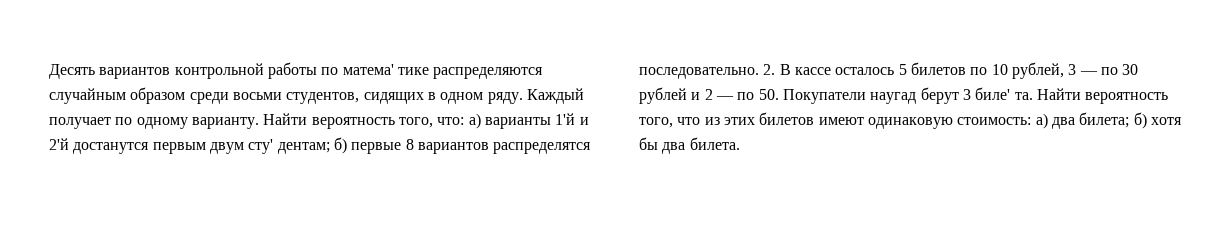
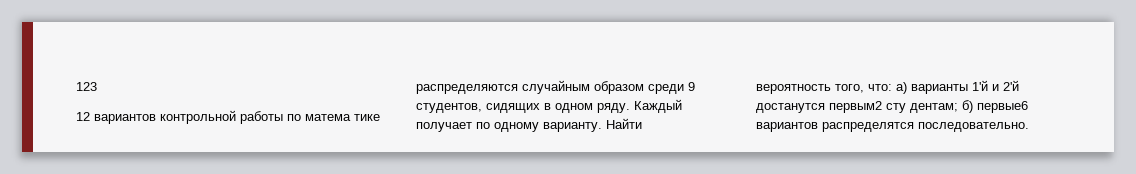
[49,64,95,79] Десять -> [76,82,97,91] [76,112,90,121] 123 // 12
[342,64,394,75] матема' -> [305,114,351,121] матема
[232,92,282,100] восьми -> [688,82,695,91] 9
[152,137,592,154] [639,62,1139,79] [639,87,1169,104] [639,112,1182,129] [639,137,740,154] первым двум сту' дентам; б) первые 8 вариантов распределятся последовательно. 2. В кассе осталось 5 билетов по 10 рублей, 3 — по 30 рублей и 2 — по 50. Покупатели наугад берут 3 биле' та. Найти вероятность того, что из этих билетов имеют одинаковую стоимость: а) два билета; б) хотя бы два билета. -> [829,100,1028,113] [756,122,1029,132] первым2 сту дентам; б) первые6 вариантов распределятся последовательно.

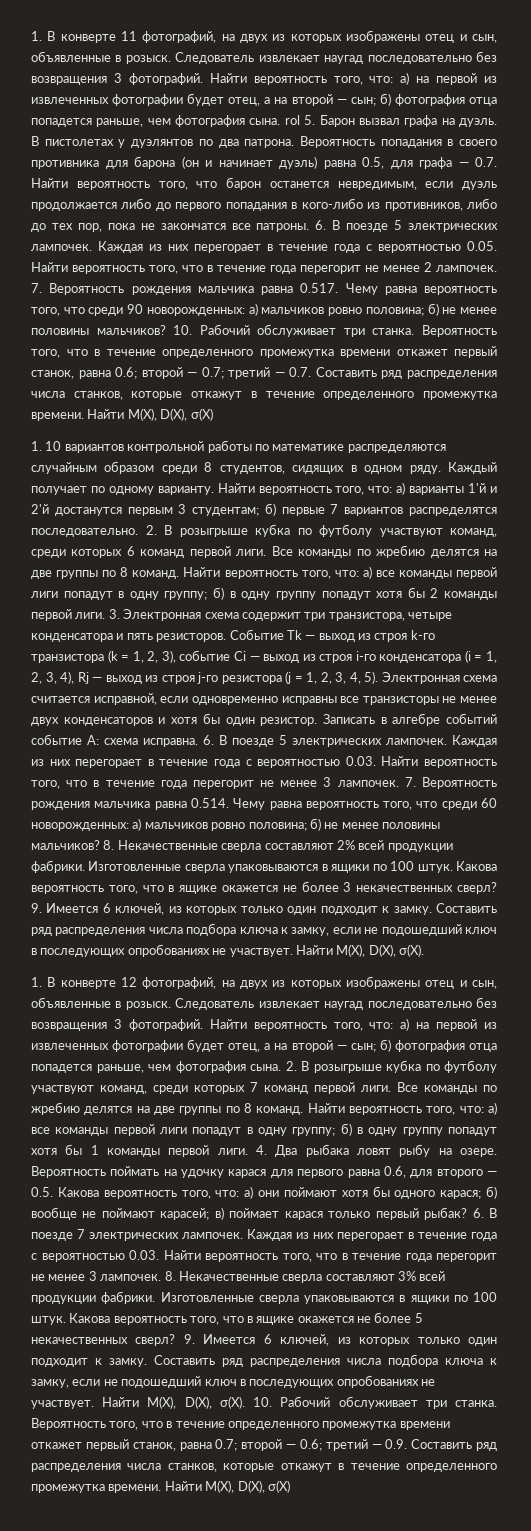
[76,82,97,91] [76,112,90,121] 123 // 12 -> [31,30,497,43] [31,51,497,64] [31,72,497,85] [31,93,497,106] [31,115,498,127] [31,136,497,148] [31,156,497,169] [31,177,497,190] [31,198,498,211] [31,220,499,232] [31,241,497,253] [31,262,497,274] [31,283,497,295] [31,303,498,316] [31,324,497,337] [31,346,497,358] [31,367,497,379] [31,391,498,400] [31,408,213,421] [31,441,62,451] 1. В конверте 11 фотографий, на двух из которых изображены отец и сын, объявленные в розыск. Следователь извлекает наугад последовательно без возвращения 3 фотографий. Найти вероятность того, что: а) на первой из извлеченных фотографии будет отец, а на второй — сын; б) фотография отца попадется раньше, чем фотография сына. rol 5. Барон вызвал графа на дуэль. В пистолетах у дуэлянтов по два патрона. Вероятность попадания в своего противника для барона (он и начинает дуэль) равна 0.5, для графа — 0.7. Найти вероятность того, что барон останется невредимым, если дуэль продолжается либо до первого попадания в кого-либо из противников, либо до тех пор, пока не закончатся все патроны. 6. В поезде 5 электрических лампочек. Каждая из них перегорает в течение года с вероятностью 0.05. Найти вероятность того, что в течение года перегорит не менее 2 лампочек. 7. Вероятность рождения мальчика равна 0.517. Чему равна вероятность того, что среди 90 новорожденных: а) мальчиков ровно половина; б) не менее половины мальчиков? 10. Рабочий обслуживает три станка. Вероятность того, что в течение определенного промежутка времени откажет первый станок, равна 0.6; второй — 0.7; третий — 0.7. Составить ряд распределения числа станков, которые откажут в течение определенного промежутка времени. Найти М(Х), D(X), σ(X) // 1. 10
[305,114,380,121] матема тике -> [272,444,345,451] математике
[688,82,695,91] 9 -> [204,462,213,472] 8
[829,100,1028,113] [756,122,1029,132] первым2 сту дентам; б) первые6 вариантов распределятся последовательно. -> [127,503,497,516] [31,524,497,537] [31,545,497,558] [31,566,497,579] [31,587,498,600] [31,609,452,621] [31,629,435,642] [31,650,497,663] [31,671,497,684] [31,693,497,705] [31,713,497,726] [31,734,497,747] [31,756,498,768] [31,777,497,789] [31,798,498,810] [31,818,440,831] [31,840,453,852] [31,860,498,873] [31,881,498,894] [31,903,497,915] [31,923,497,936] [31,944,424,957] [31,976,497,989] [31,997,497,1010] [31,1018,497,1031] [31,1039,497,1052] [31,1060,497,1073] [31,1082,497,1094] [31,1102,497,1115] [31,1123,497,1136] [31,1144,497,1157] [31,1166,498,1178] [31,1186,497,1199] [31,1207,497,1220] [31,1229,497,1241] [31,1250,497,1262] [31,1271,446,1283] [31,1291,497,1304] [31,1312,423,1325] [31,1334,498,1346] [31,1354,497,1367] [31,1375,435,1388] [31,1396,498,1409] [31,1418,450,1430] [31,1439,497,1451] [31,1463,497,1472] [31,1480,290,1493] первым 3 студентам; б) первые 7 вариантов распределятся последовательно. 2. В розыгрыше кубка по футболу участвуют команд, среди которых 6 команд первой лиги. Все команды по жребию делятся на две группы по 8 команд. Найти вероятность того, что: а) все команды первой лиги попадут в одну группу; б) в одну группу попадут хотя бы 2 команды первой лиги. 3. Электронная схема содержит три транзистора, четыре конденсатора и пять резисторов. Событие Tk — выход из строя k-го транзистора (k = 1, 2, 3), событие Сi — выход из строя i-го конденсатора (i = 1, 2, 3, 4), Rj — выход из строя j-го резистора (j = 1, 2, 3, 4, 5). Электронная схема считается исправной, если одновременно исправны все транзисторы не менее двух конденсаторов и хотя бы один резистор. Записать в алгебре событий событие А: схема исправна. 6. В поезде 5 электрических лампочек. Каждая из них перегорает в течение года с вероятностью 0.03. Найти вероятность того, что в течение года перегорит не менее 3 лампочек. 7. Вероятность рождения мальчика равна 0.514. Чему равна вероятность того, что среди 60 новорожденных: а) мальчиков ровно половина; б) не менее половины мальчиков? 8. Некачественные сверла составляют 2% всей продукции фабрики. Изготовленные сверла упаковываются в ящики по 100 штук. Какова вероятность того, что в ящике окажется не более 3 некачественных сверл? 9. Имеется 6 ключей, из которых только один подходит к замку. Составить ряд распределения числа подбора ключа к замку, если не подошедший ключ в последующих опробованиях не участвует. Найти М(Х), D(X), σ(X). // 1. В конверте 12 фотографий, на двух из которых изображены отец и сын, объявленные в розыск. Следователь извлекает наугад последовательно без возвращения 3 фотографий. Найти вероятность того, что: а) на первой из извлеченных фотографии будет отец, а на второй — сын; б) фотография отца попадется раньше, чем фотография сына. 2. В розыгрыше кубка по футболу участвуют команд, среди которых 7 команд первой лиги. Все команды по жребию делятся на две группы по 8 команд. Найти вероятность того, что: а) все команды первой лиги попадут в одну группу; б) в одну группу попадут хотя бы 1 команды первой лиги. 4. Два рыбака ловят рыбу на озере. Вероятность поймать на удочку карася для первого равна 0.6, для второго — 0.5. Какова вероятность того, что: а) они поймают хотя бы одного карася; б) вообще не поймают карасей; в) поймает карася только первый рыбак? 6. В поезде 7 электрических лампочек. Каждая из них перегорает в течение года с вероятностью 0.03. Найти вероятность того, что в течение года перегорит не менее 3 лампочек. 8. Некачественные сверла составляют 3% всей продукции фабрики. Изготовленные сверла упаковываются в ящики по 100 штук. Какова вероятность того, что в ящике окажется не более 5 некачественных сверл? 9. Имеется 6 ключей, из которых только один подходит к замку. Составить ряд распределения числа подбора ключа к замку, если не подошедший ключ в последующих опробованиях не участвует. Найти М(Х), D(X), σ(X). 10. Рабочий обслуживает три станка. Вероятность того, что в течение определенного промежутка времени откажет первый станок, равна 0.7; второй — 0.6; третий — 0.9. Составить ряд распределения числа станков, которые откажут в течение определенного промежутка времени. Найти М(Х), D(X), σ(X)

